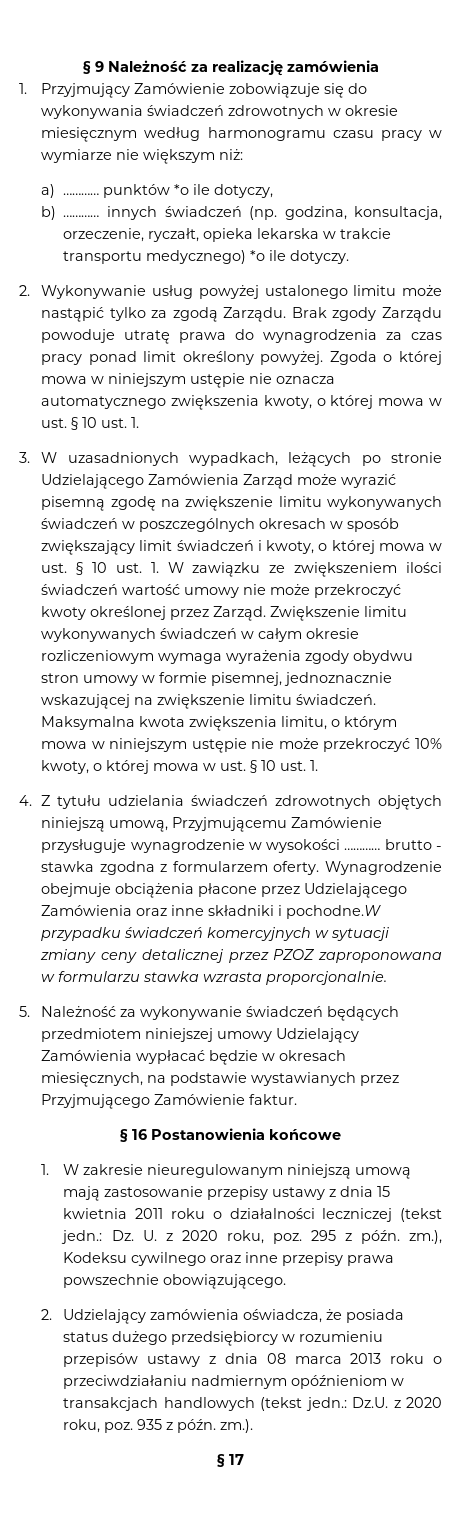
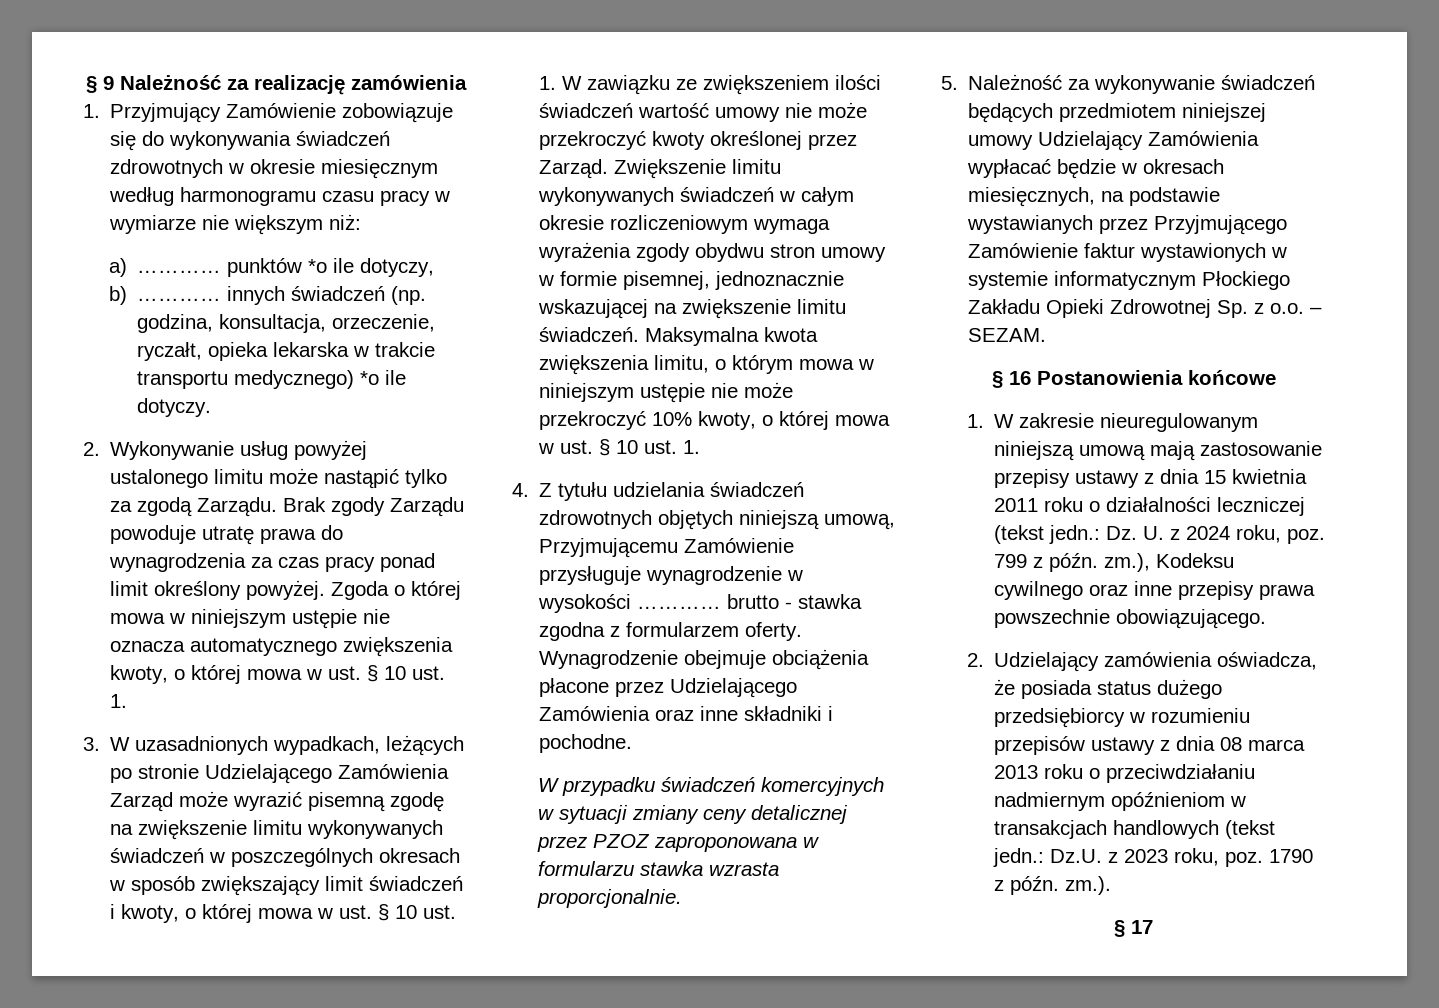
[286,905,382,919] pochodne.W -> [539,734,633,753] [537,778,559,792] pochodne. // W
[249,1094,298,1105] faktur. -> [1084,243,1288,262] [968,271,1291,290] [968,299,1323,318] [968,328,1047,342] faktur wystawionych w systemie informatycznym Płockiego Zakładu Opieki Zdrowotnej Sp. z o.o. – SEZAM.
[181,1230,336,1244] 2020 roku, poz. 295 -> [1185,525,1325,544] [993,554,1027,568] 2024 roku, poz. 799
[405,1397,442,1408] [63,1419,163,1433] 2020 roku, poz. 935 -> [1123,848,1313,867] 2023 roku, poz. 1790

